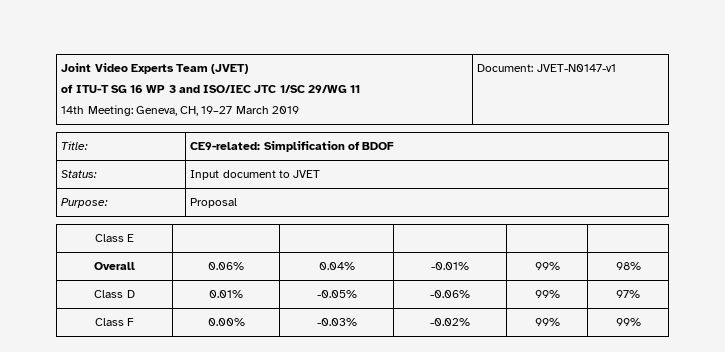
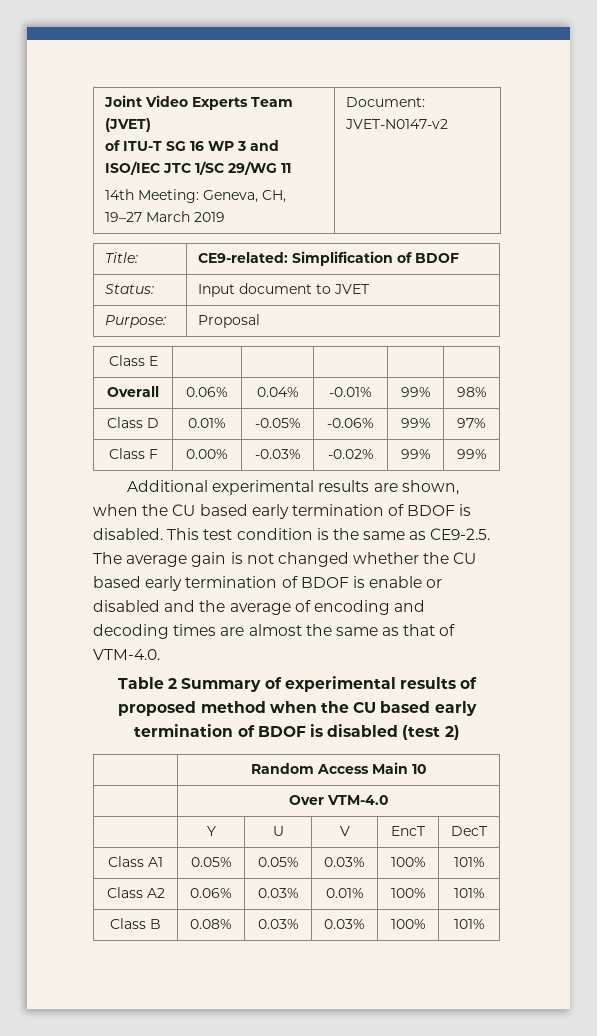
[536,64,616,72] JVET-N0147-v1 -> [345,119,449,129] JVET-N0147-v2
(641, 322) none -> [127,480,459,495] [93,504,472,519] [93,528,491,540] [93,552,477,567] [93,576,443,591] [93,600,426,615] [93,624,456,639] [93,649,160,660] [117,676,478,692] [118,701,477,716] [134,724,460,740] [250,762,427,774] [288,795,389,805] [206,826,216,836] [272,826,284,836] [339,826,350,836] [391,826,425,836] [451,826,487,836] [108,856,163,867] [190,857,232,867] [257,857,299,867] [324,857,365,867] [390,857,426,867] [453,857,485,867] [106,887,165,898] [190,888,232,898] [257,888,299,898] [325,888,364,898] [390,888,426,898] [453,888,485,898] [110,918,161,929] [190,919,232,929] [257,919,299,929] [324,919,365,929] [390,919,426,929] [453,919,485,929] // Additional experimental results are shown, when the CU based early termination of BDOF is disabled. This test condition is the same as CE9-2.5. The average gain is not changed whether the CU based early termination of BDOF is enable or disabled and the average of encoding and decoding times are almost the same as that of VTM-4.0. // Table 2 Summary of experimental results of proposed method when the CU based early termination of BDOF is disabled (test 2) // | Random Access Main 10 // | Over VTM-4.0 // | Y | U | V | EncT | DecT // Class A1 | 0.05% | 0.05% | 0.03% | 100% | 101% // Class A2 | 0.06% | 0.03% | 0.01% | 100% | 101% // Class B | 0.08% | 0.03% | 0.03% | 100% | 101%

